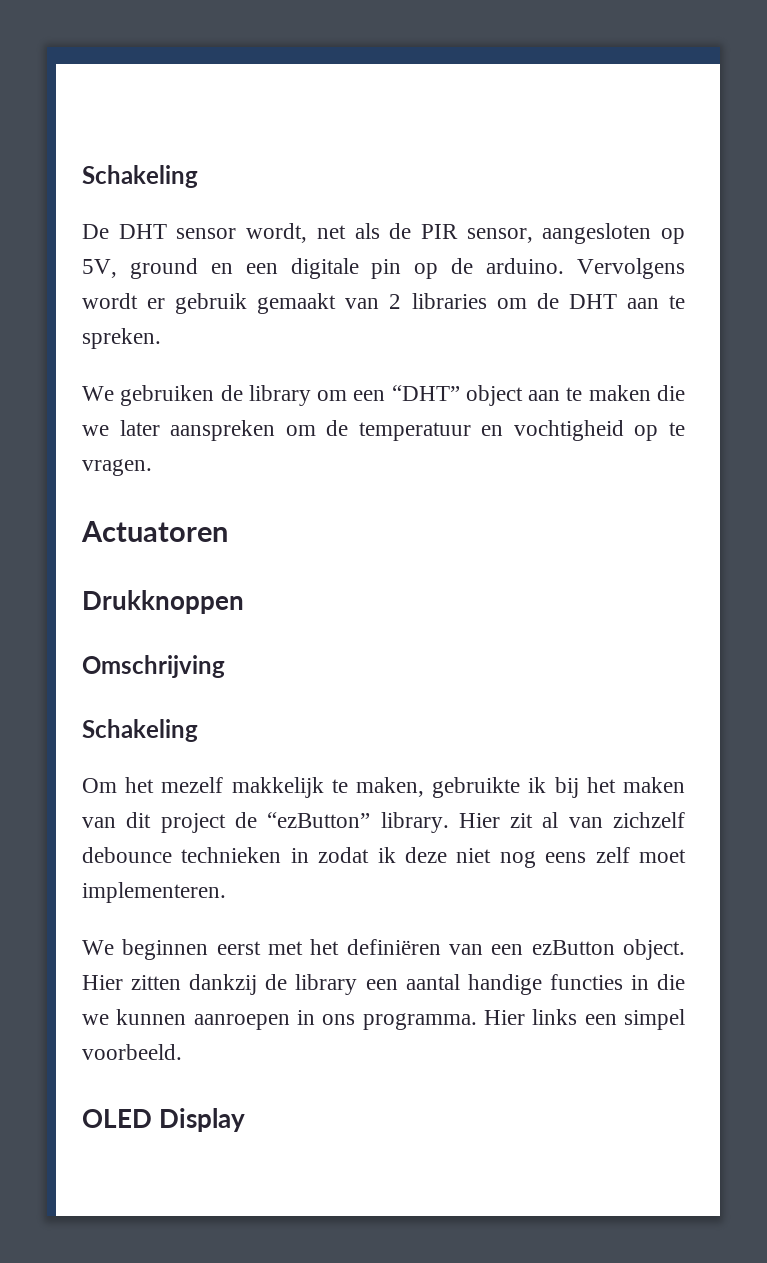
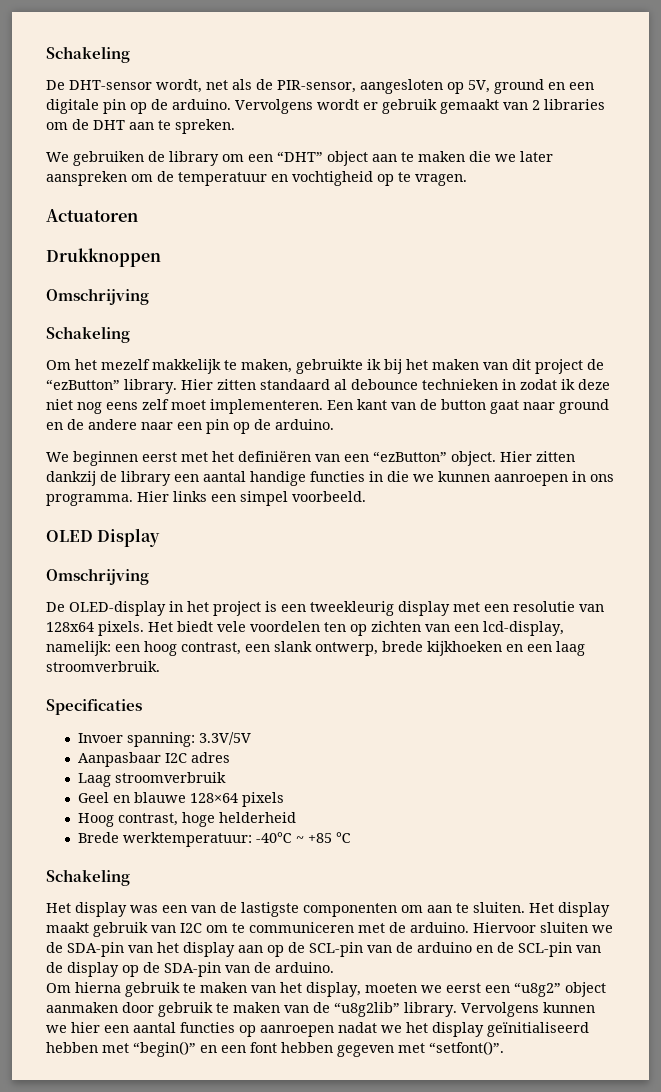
[118,224,237,239] DHT sensor -> [69,80,152,90] DHT-sensor
[420,224,533,243] PIR sensor, -> [277,80,356,93] PIR-sensor,
[510,812,685,828] zit al van zichzelf -> [217,379,347,390] zitten standaard al
(226, 892) none -> [327,399,609,414] [46,419,334,434] Een kant van de button gaat naar ground en de andere naar een pin op de arduino.
[531,940,615,955] ezButton -> [373,451,447,462] “ezButton”
(246, 1120) none -> [46,568,149,585] [46,601,604,616] [46,621,564,636] [46,641,585,656] [46,661,160,672] [46,699,142,715] [77,732,251,747] [77,752,230,767] [77,772,226,787] [77,792,284,807] [77,812,296,827] [77,832,351,847] [46,869,130,886] [46,902,610,917] [46,922,613,937] [46,942,601,957] [46,962,334,977] [46,982,606,997] [46,1002,595,1017] [46,1022,589,1037] [46,1041,504,1057] // Omschrijving // De OLED-display in het project is een tweekleurig display met een resolutie van 128x64 pixels. Het biedt vele voordelen ten op zichten van een lcd-display, namelijk: een hoog contrast, een slank ontwerp, brede kijkhoeken en een laag stroomverbruik. // Specificaties // Invoer spanning: 3.3V/5V // Aanpasbaar I2C adres // Laag stroomverbruik // Geel en blauwe 128×64 pixels // Hoog contrast, hoge helderheid // Brede werktemperatuur: -40℃ ~ +85 ℃ // Schakeling // Het display was een van de lastigste componenten om aan te sluiten. Het display maakt gebruik van I2C om te communiceren met de arduino. Hiervoor sluiten we de SDA-pin van het display aan op de SCL-pin van de arduino en de SCL-pin van de display op de SDA-pin van de arduino. // Om hierna gebruik te maken van het display, moeten we eerst een “u8g2” object aanmaken door gebruik te maken van de “u8g2lib” library. Vervolgens kunnen we hier een aantal functies op aanroepen nadat we het display geïnitialiseerd hebben met “begin()” en een font hebben gegeven met “setfont()”.

